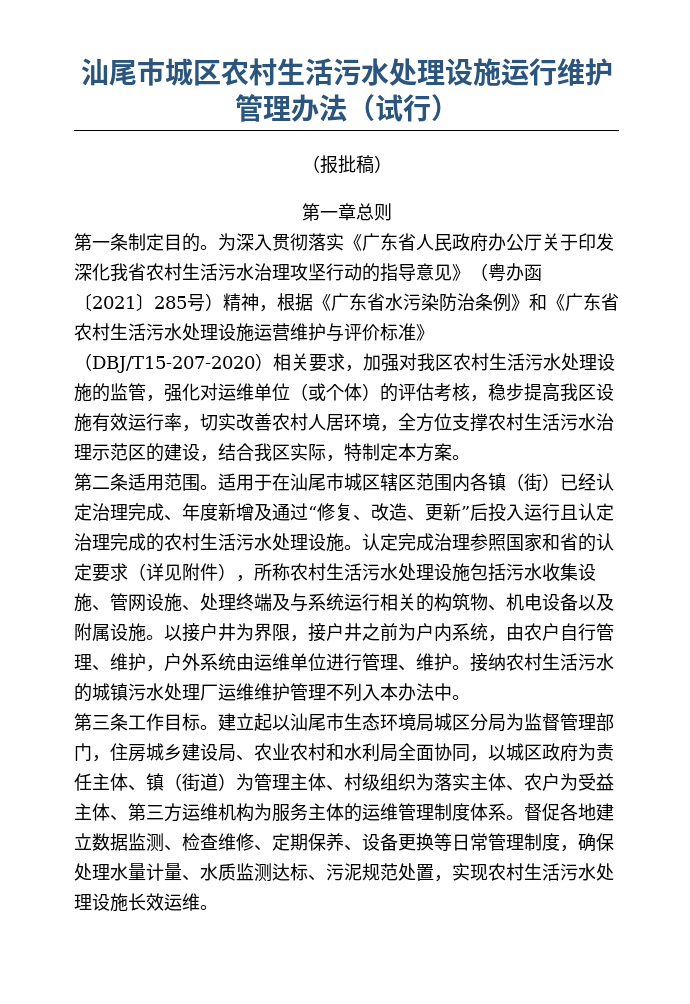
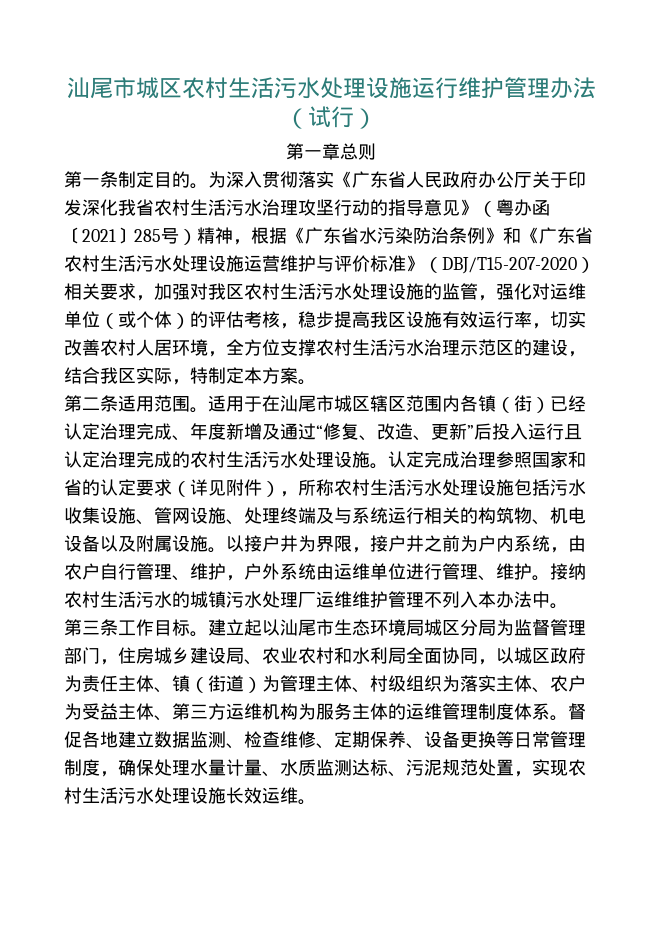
[301,155,392,174] // （报批稿） -> (377, 118) none

